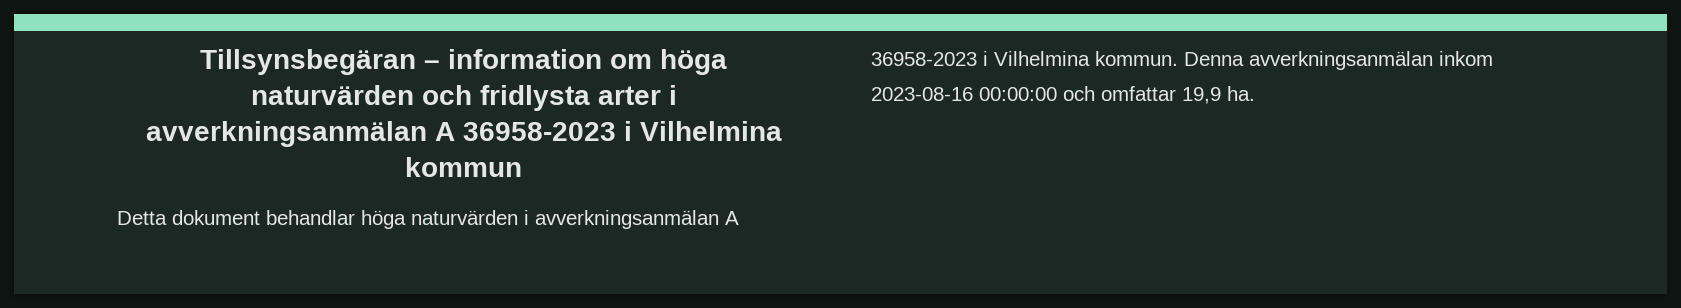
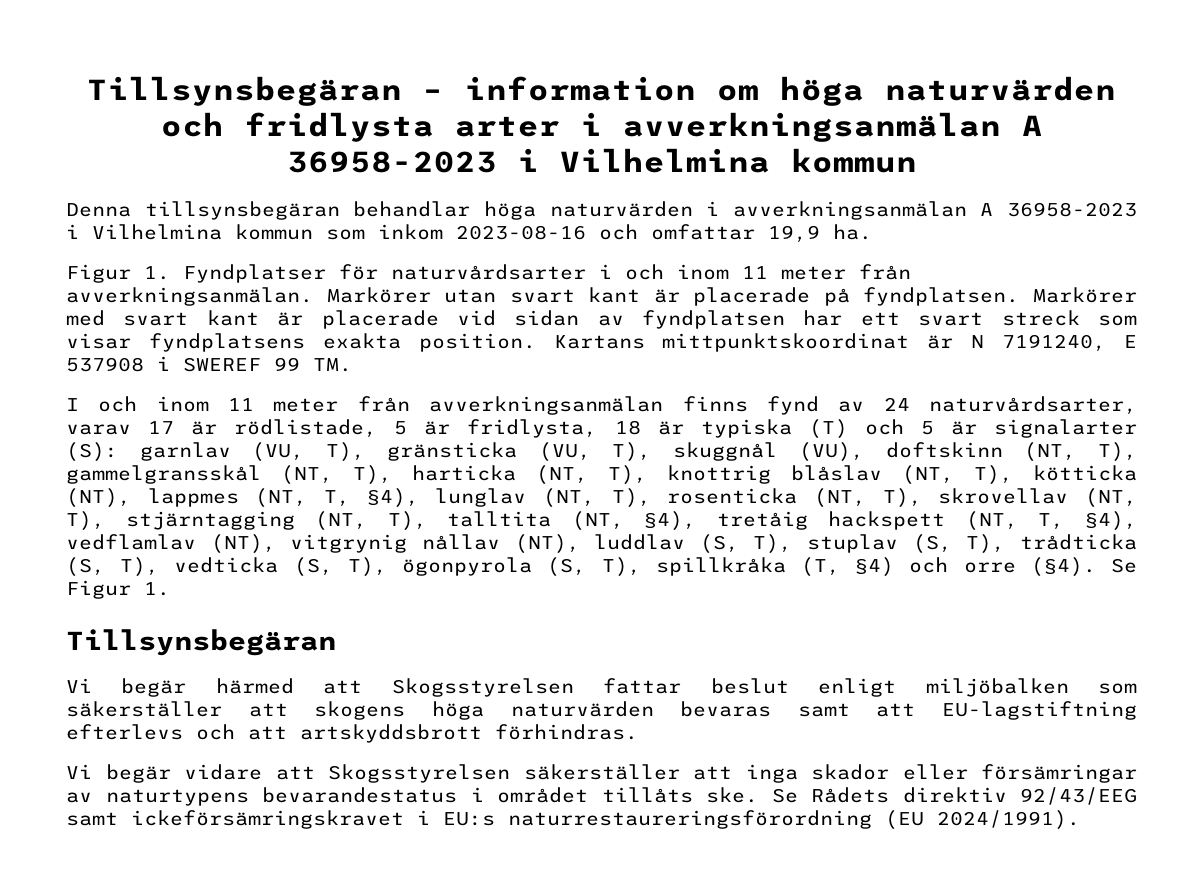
[117,210,260,225] Detta dokument -> [66,201,340,220] Denna tillsynsbegäran
[1095,51,1433,70] kommun. Denna avverkningsanmälan -> [235,224,365,240] kommun som
[979,87,1057,101] 00:00:00 -> (586, 232) none
(1255, 93) none -> [66,264,911,283] [66,287,1137,306] [66,310,1137,329] [66,333,1138,352] [66,356,352,372] [66,396,1137,415] [66,419,1137,439] [66,442,1138,462] [66,465,1137,485] [66,488,1137,508] [66,511,1137,531] [66,534,1137,554] [66,557,1137,577] [66,580,170,599] [66,629,336,656] [66,678,1137,697] [66,701,1137,720] [66,724,638,743] [66,764,1137,783] [66,787,1137,806] [66,810,1080,830] // Figur 1. Fyndplatser för naturvårdsarter i och inom 11 meter från avverkningsanmälan. Markörer utan svart kant är placerade på fyndplatsen. Markörer med svart kant är placerade vid sidan av fyndplatsen har ett svart streck som visar fyndplatsens exakta position. Kartans mittpunktskoordinat är N 7191240, E 537908 i SWEREF 99 TM. // I och inom 11 meter från avverkningsanmälan finns fynd av 24 naturvårdsarter, varav 17 är rödlistade, 5 är fridlysta, 18 är typiska (T) och 5 är signalarter (S): garnlav (VU, T), gränsticka (VU, T), skuggnål (VU), doftskinn (NT, T), gammelgransskål (NT, T), harticka (NT, T), knottrig blåslav (NT, T), kötticka (NT), lappmes (NT, T, §4), lunglav (NT, T), rosenticka (NT, T), skrovellav (NT, T), stjärntagging (NT, T), talltita (NT, §4), tretåig hackspett (NT, T, §4), vedflamlav (NT), vitgrynig nållav (NT), luddlav (S, T), stuplav (S, T), trådticka (S, T), vedticka (S, T), ögonpyrola (S, T), spillkråka (T, §4) och orre (§4). Se Figur 1. // Tillsynsbegäran // Vi begär härmed att Skogsstyrelsen fattar beslut enligt miljöbalken som säkerställer att skogens höga naturvärden bevaras samt att EU-lagstiftning efterlevs och att artskyddsbrott förhindras. // Vi begär vidare att Skogsstyrelsen säkerställer att inga skador eller försämringar av naturtypens bevarandestatus i området tillåts ske. Se Rådets direktiv 92/43/EEG samt ickeförsämringskravet i EU:s naturrestaureringsförordning (EU 2024/1991).

